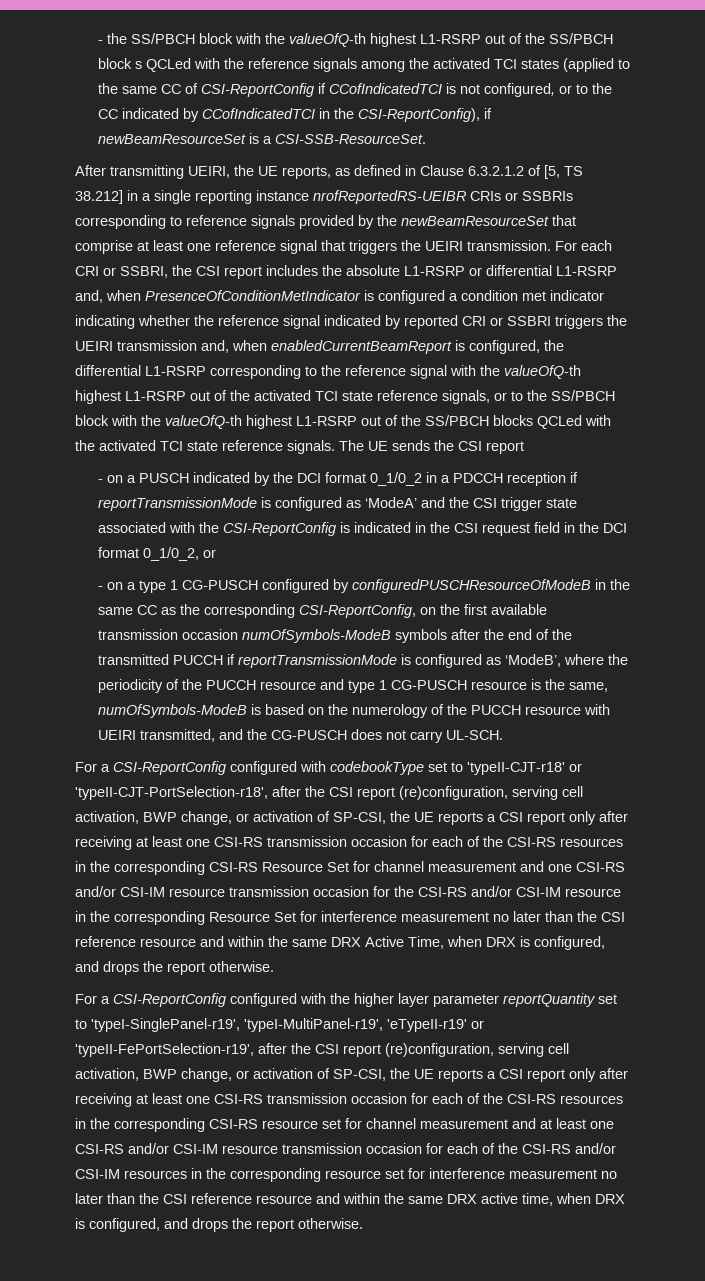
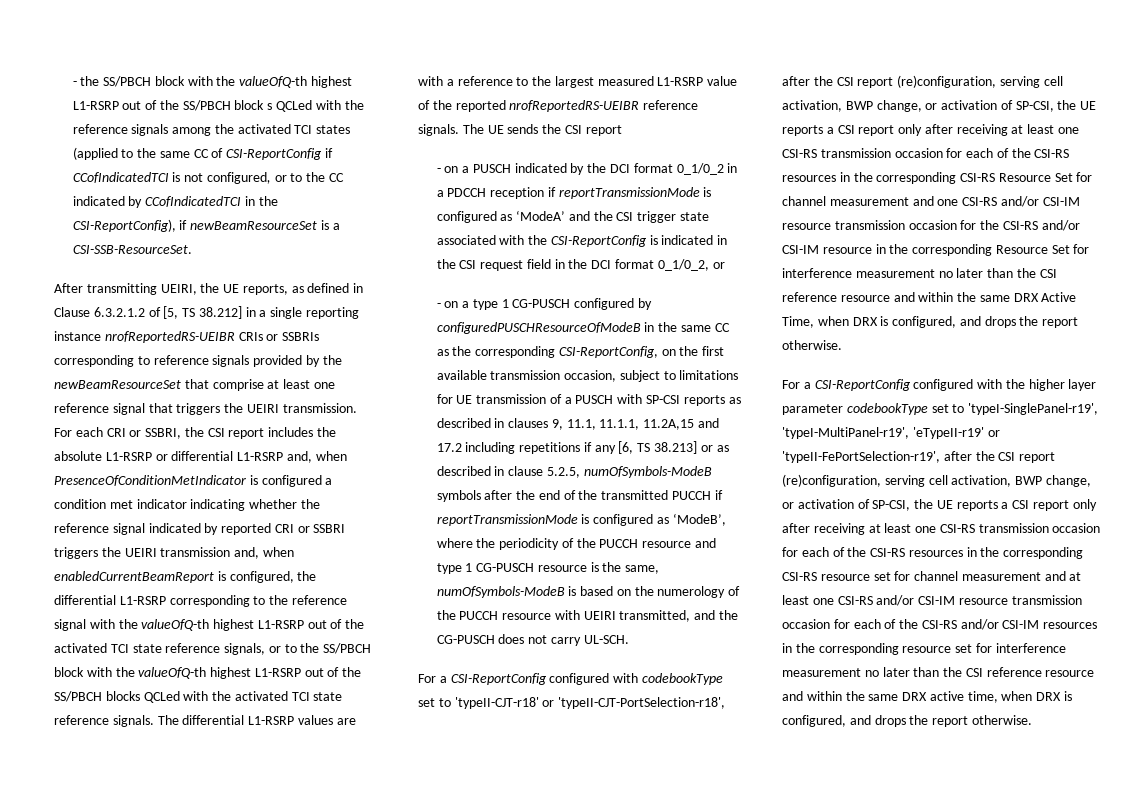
(364, 445) none -> [182,715,356,725] [418,76,738,88] [418,100,699,112] [418,124,484,136] differential L1-RSRP values are with a reference to the largest measured L1-RSRP value of the reported nrofReportedRS-UEIBR reference signals. The
[181,629,238,640] occasion -> [564,370,739,382] [436,394,741,406] [436,418,719,430] [436,441,729,454] [436,466,580,478] occasion, subject to limitations for UE transmission of a PUSCH with SP-CSI reports as described in clauses 9, 11.1, 11.1.1, 11.2A,15 and 17.2 including repetitions if any [6, TS 38.213] or as described in clause 5.2.5,
[503,993,595,1007] reportQuantity -> [846,403,928,415] codebookType

